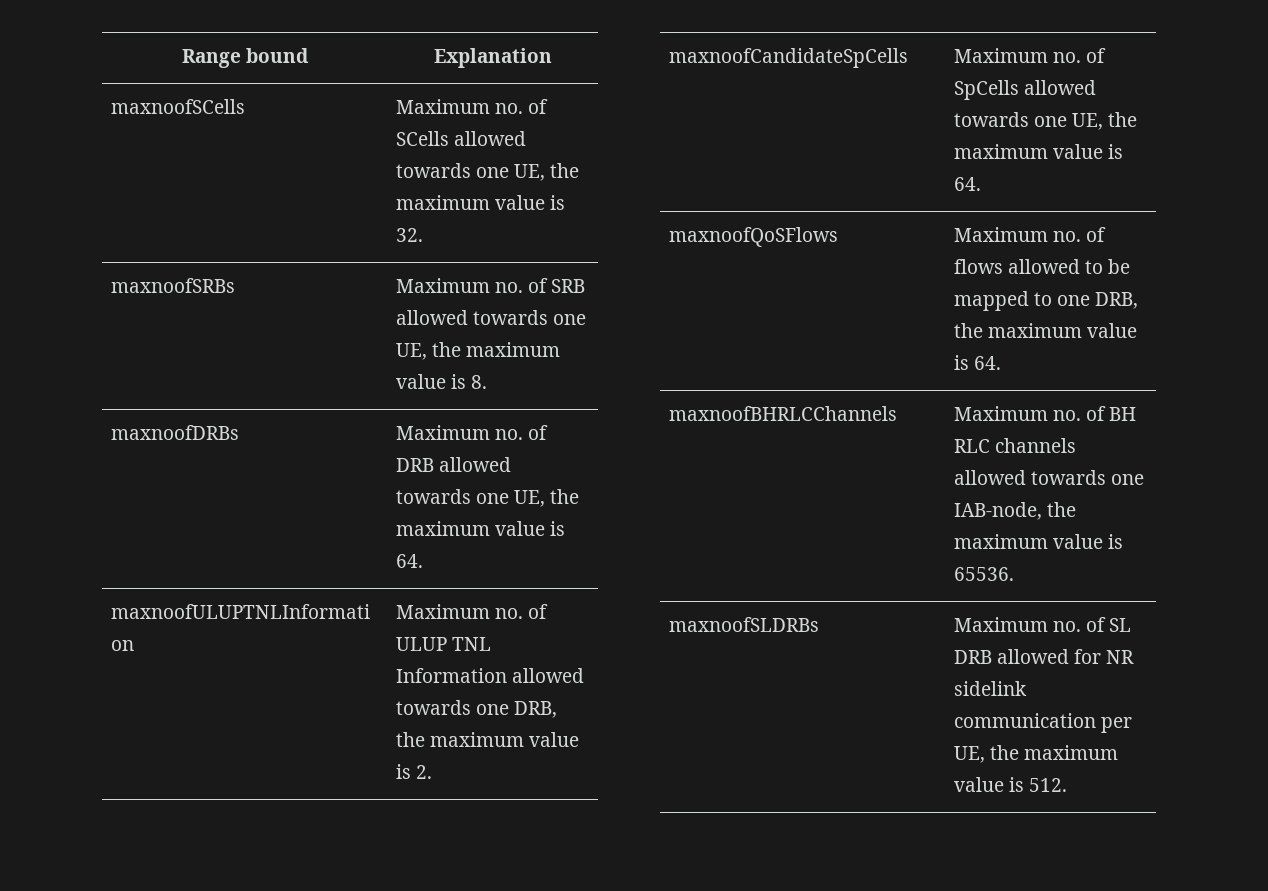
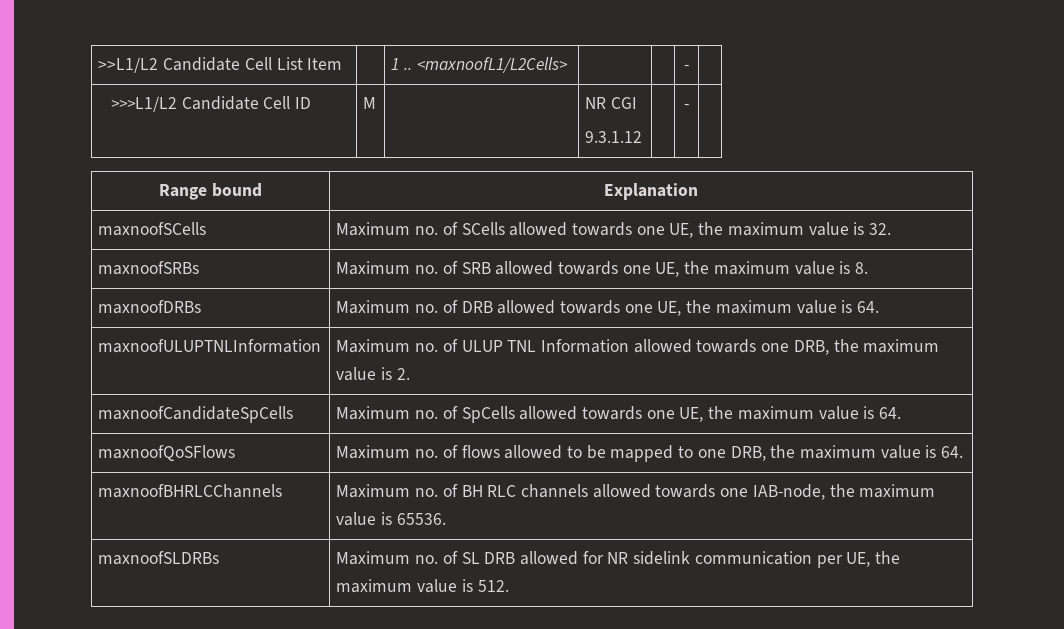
(181, 58) none -> [98,57,343,73] [391,57,568,73] [684,65,689,70] [110,96,312,112] [363,97,377,109] [585,97,638,109] [585,131,643,143] [684,104,689,109] >>L1/L2 Candidate Cell List Item | | 1 .. <maxnoofL1/L2Cells> | | | - | // >>>L1/L2 Candidate Cell ID | M | | NR CGI // 9.3.1.12 | | - | //

